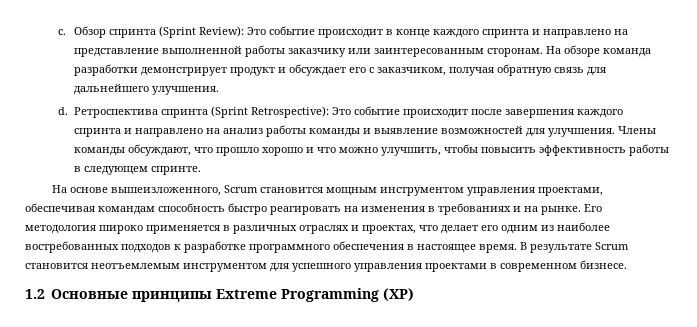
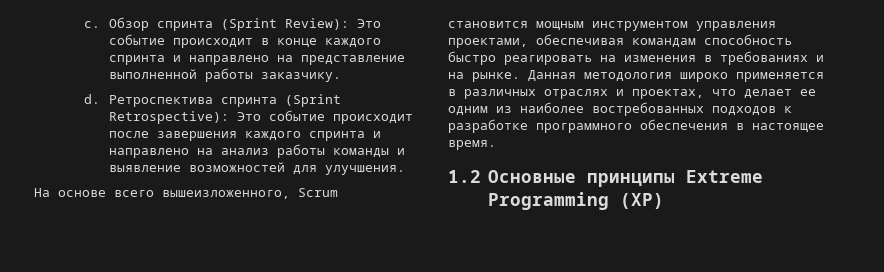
[287,45,651,57] [73,64,606,76] [73,84,219,95] заказчику или заинтересованным сторонам. На обзоре команда разработки демонстрирует продукт и обсуждает его с заказчиком, получая обратную связь для дальнейшего улучшения. -> [260,72,341,82] заказчику.
[617,126,656,134] [73,144,669,156] [73,166,201,175] Члены команды обсуждают, что прошло хорошо и что можно улучшить, чтобы повысить эффективность работы в следующем спринте. -> (405, 170) none
(109, 190) none -> [114,190,154,197] всего
[584,204,602,212] Его -> [528,70,576,82] Данная
[481,225,498,231] его -> [800,89,816,96] ее
[520,242,629,253] [25,260,627,272] В результате Scrum становится неотъемлемым инструментом для успешного управления проектами в современном бизнесе. -> (496, 145) none

